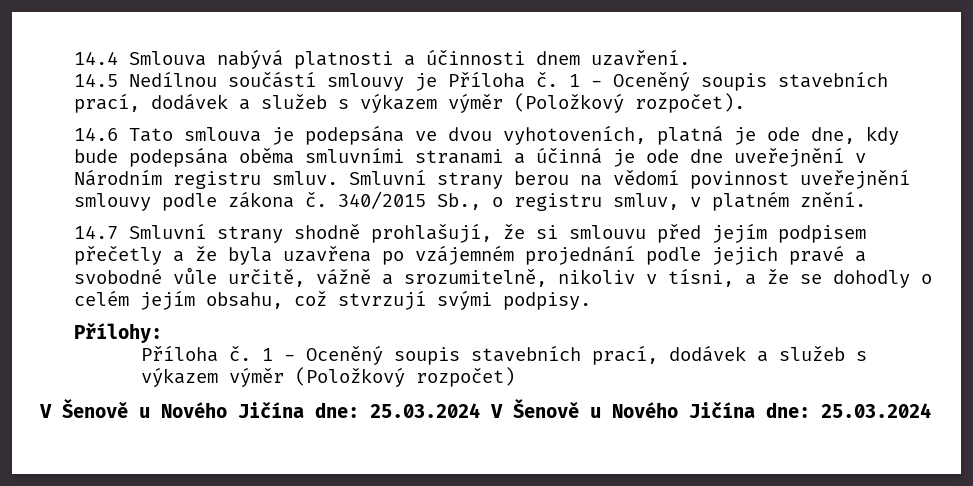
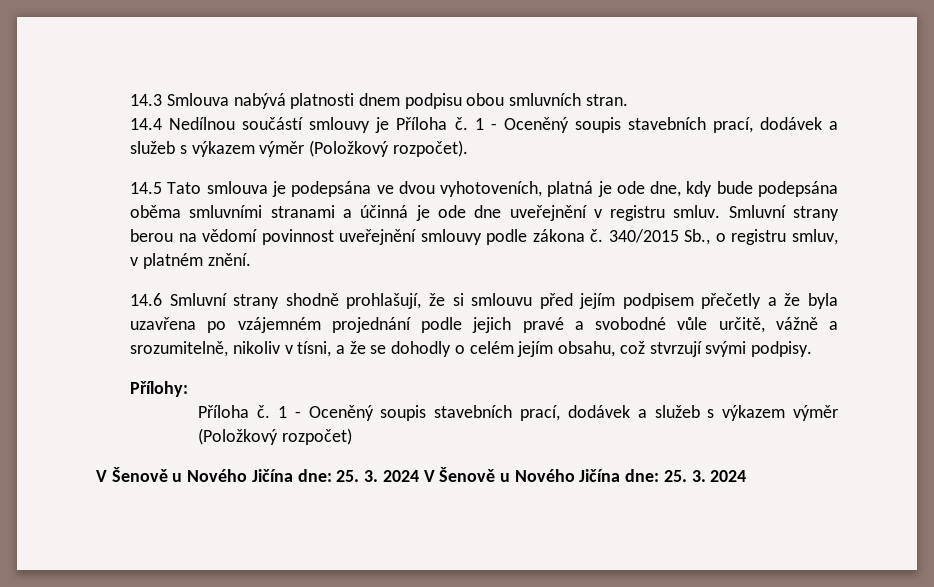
[73,51,118,65] 14.4 -> [130,94,163,106] 14.3
[403,49,690,66] [73,73,118,87] a účinnosti dnem uzavření. // 14.5 -> [359,93,628,109] [130,118,163,130] dnem podpisu obou smluvních stran. // 14.4
[73,127,118,141] 14.6 -> [130,182,163,194] 14.5
[73,169,162,186] Národním -> (602, 213) none
[73,225,118,239] 14.7 -> [130,293,163,306] 14.6
[370,399,931,418] 25.03.2024 V Šenově u Nového Jičína dne: 25.03.2024 -> [336,467,747,482] 25. 3. 2024 V Šenově u Nového Jičína dne: 25. 3. 2024

